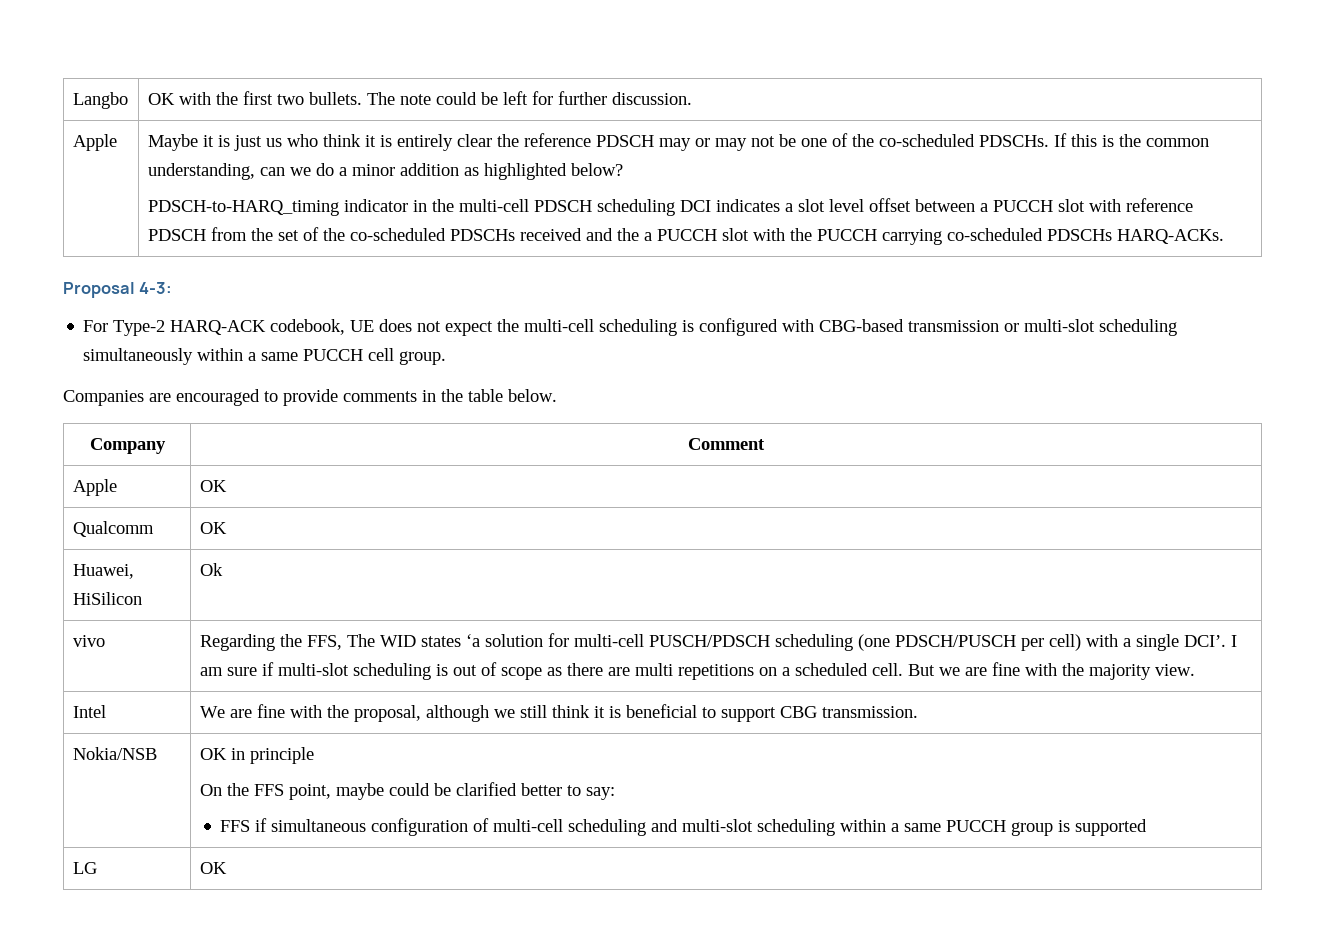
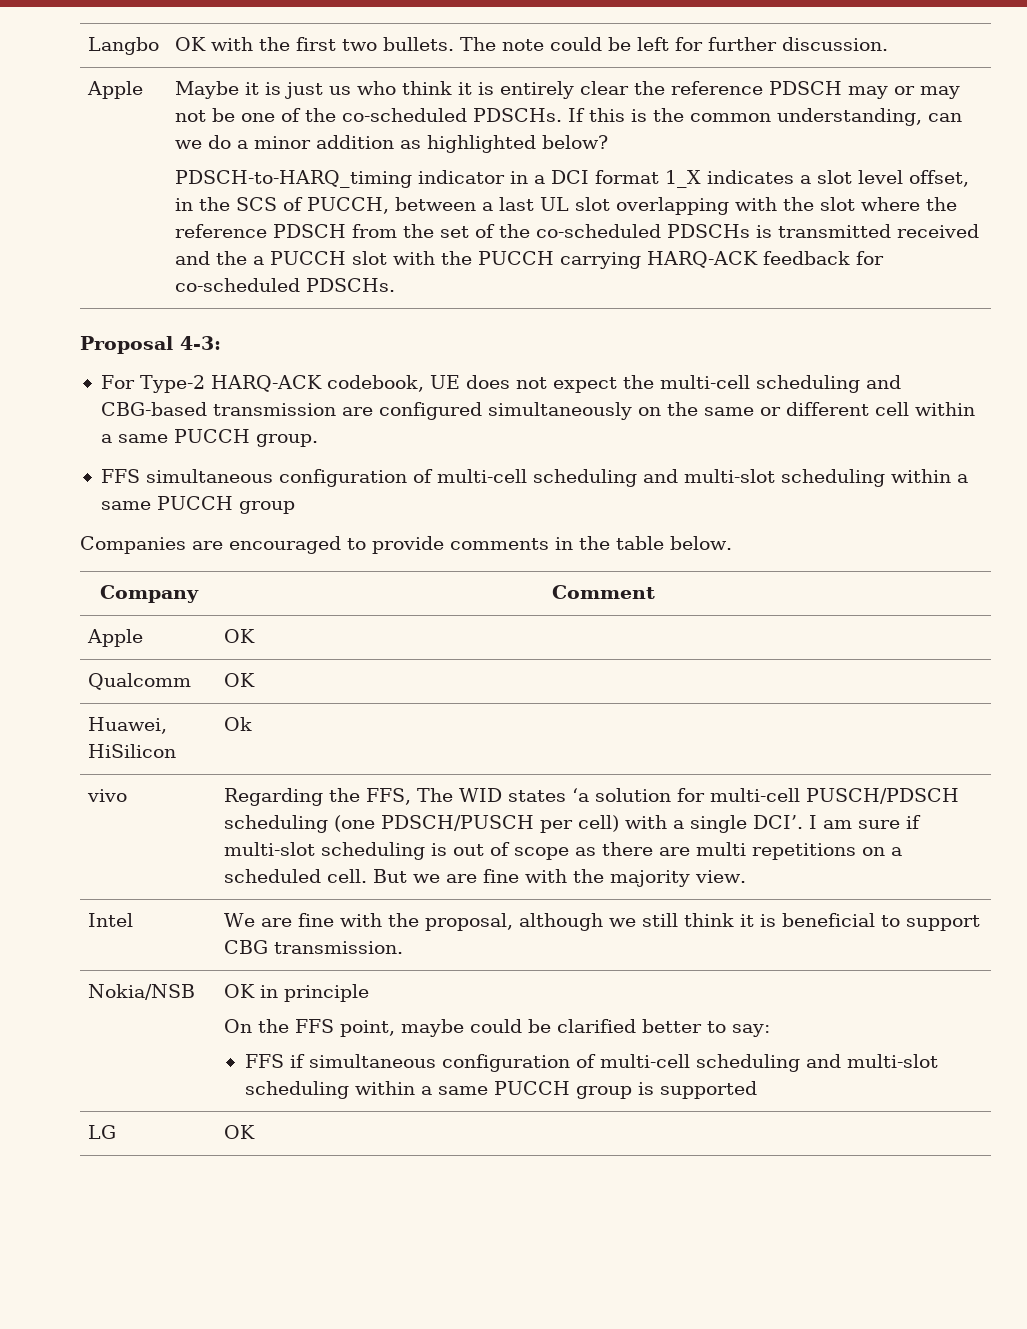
[431,198,1121,216] the multi-cell PDSCH scheduling DCI indicates a slot level offset between a PUCCH slot with -> [533,170,969,188] [174,197,957,215] a DCI format 1_X indicates a slot level offset, in the SCS of PUCCH, between a last UL slot overlapping with the slot where the
(515, 235) none -> [755,224,891,238] is transmitted
[946,228,1224,244] co-scheduled PDSCHs HARQ-ACKs. -> [646,251,884,268] [174,278,395,292] HARQ-ACK feedback for co-scheduled PDSCHs.
[682,318,1178,336] [83,348,395,365] is configured with CBG-based transmission or multi-slot scheduling simultaneously within a same PUCCH cell -> [865,375,901,389] [100,402,975,420] [100,429,250,443] and CBG-based transmission are configured simultaneously on the same or different cell within a same PUCCH
(447, 358) none -> [100,469,968,487] [100,496,295,514] // FFS simultaneous configuration of multi-cell scheduling and multi-slot scheduling within a same PUCCH group

